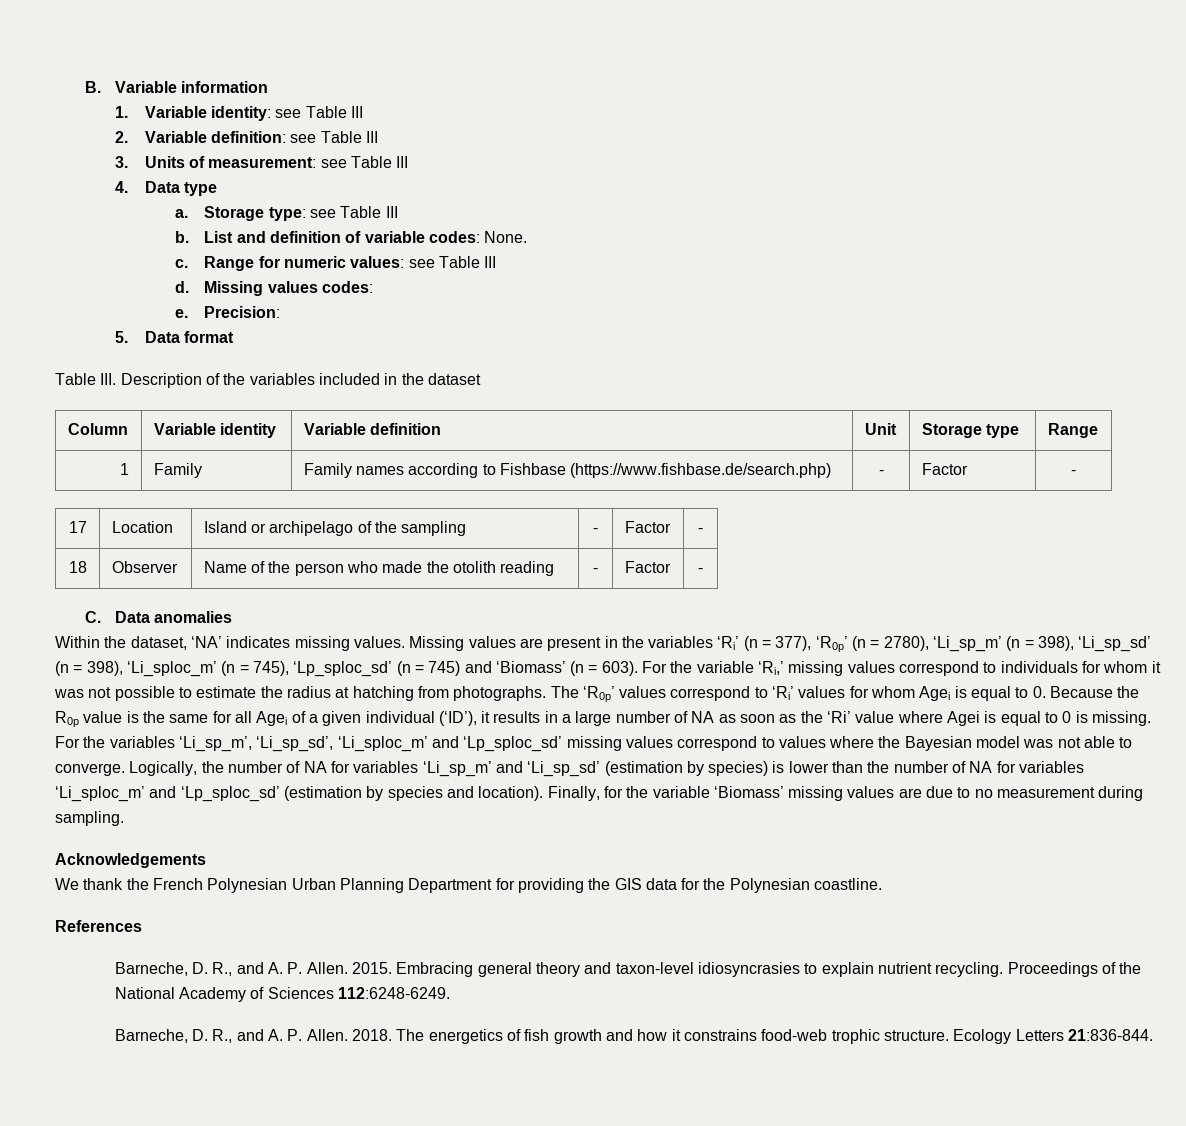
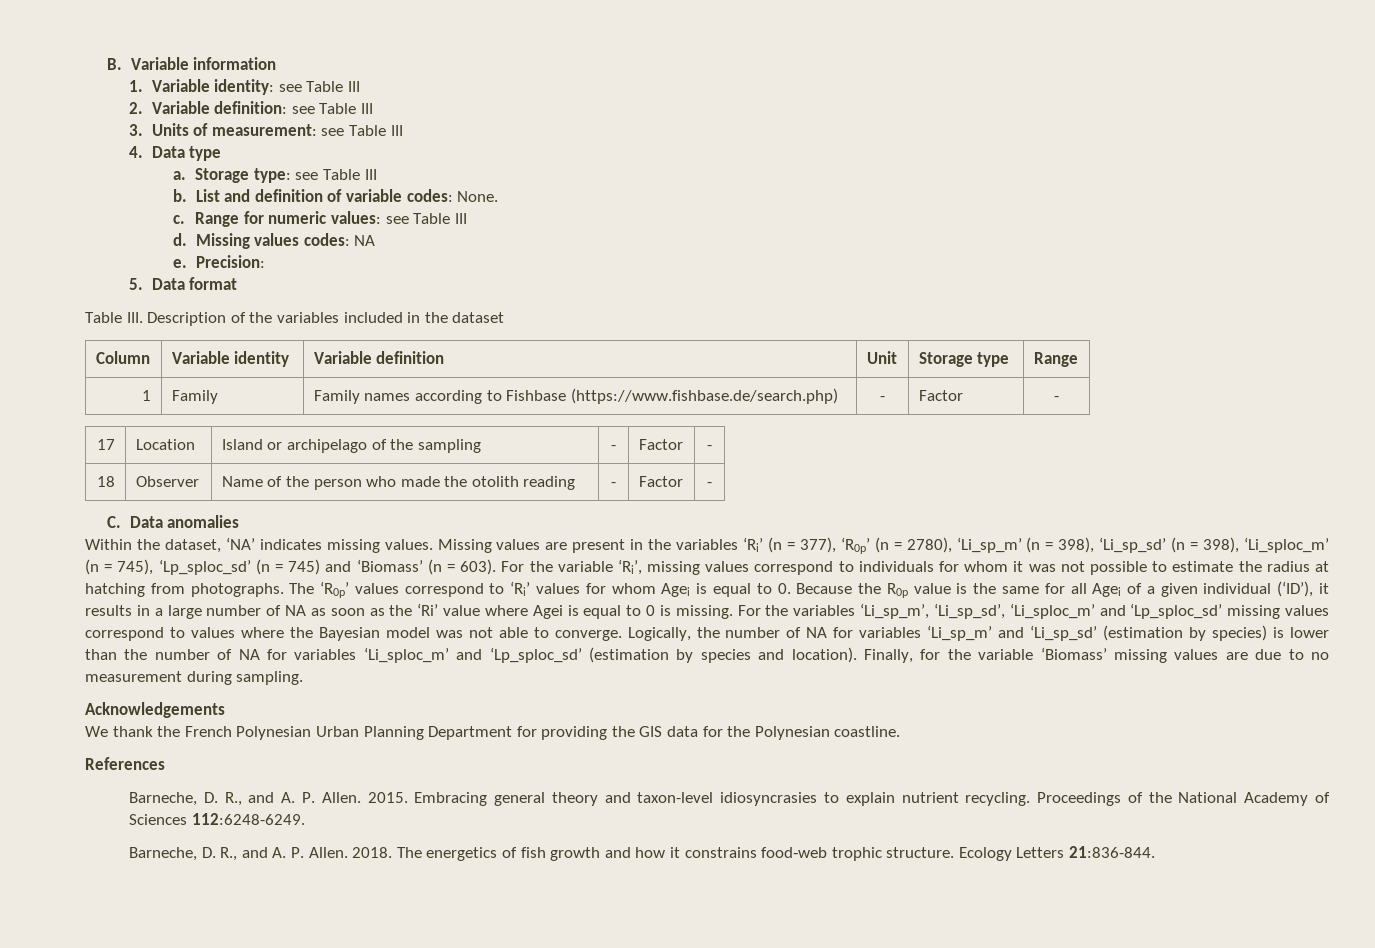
(374, 287) none -> [354,235,376,246] NA
[758,661,785,675] ‘Ri,’ -> [617,559,642,575] ‘Ri’,

